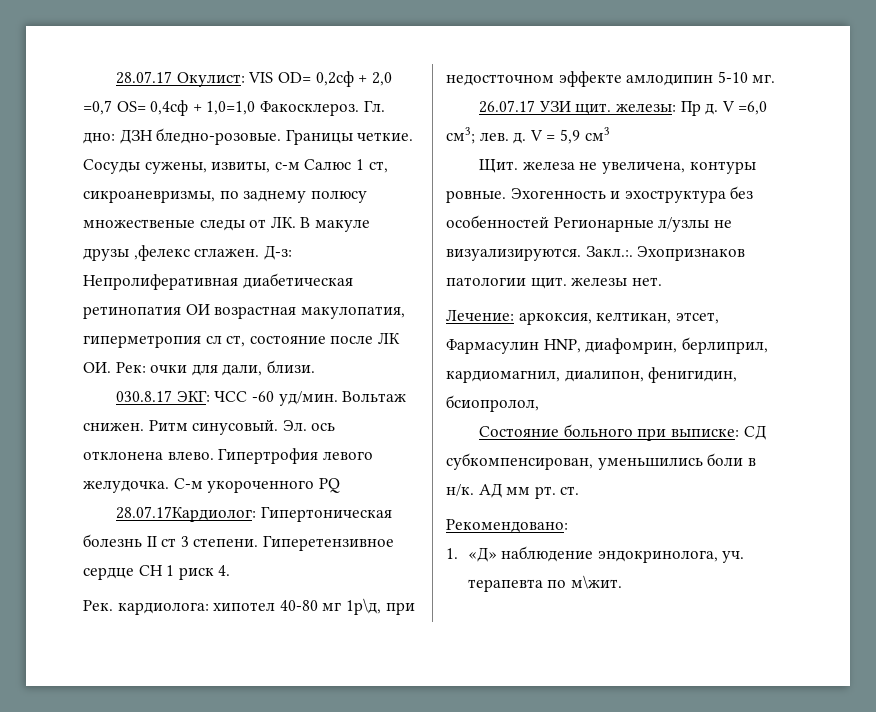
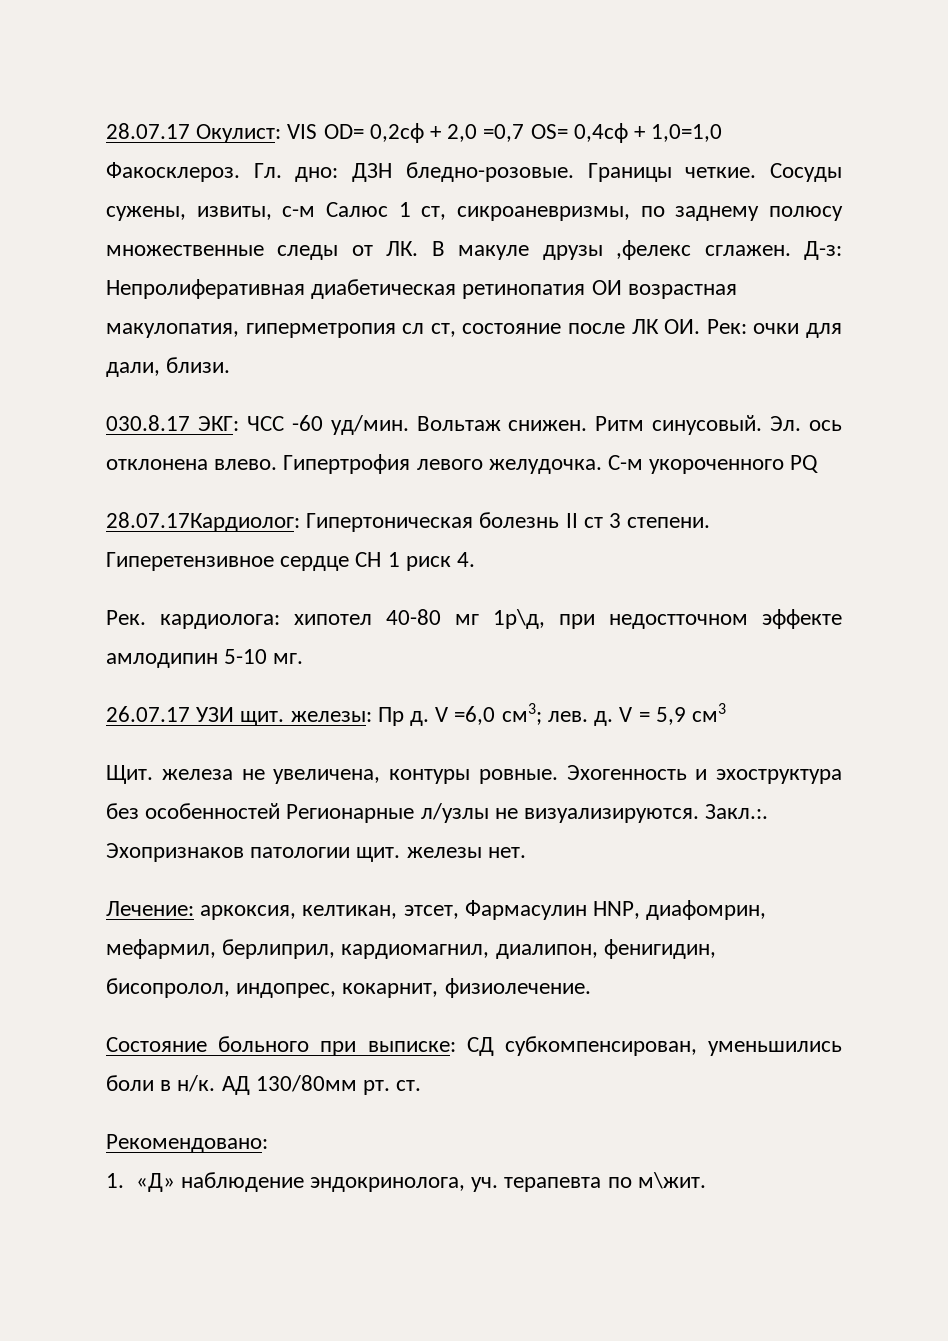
[83,219,195,228] множественые -> [106,245,264,256] множественные
(678, 346) none -> [106,939,216,959] мефармил,
[446,395,539,412] бсиопролол, -> [106,978,591,998] бисопролол, индопрес, кокарнит, физиолечение.
[506,487,531,495] мм -> [255,1075,357,1092] 130/80мм

